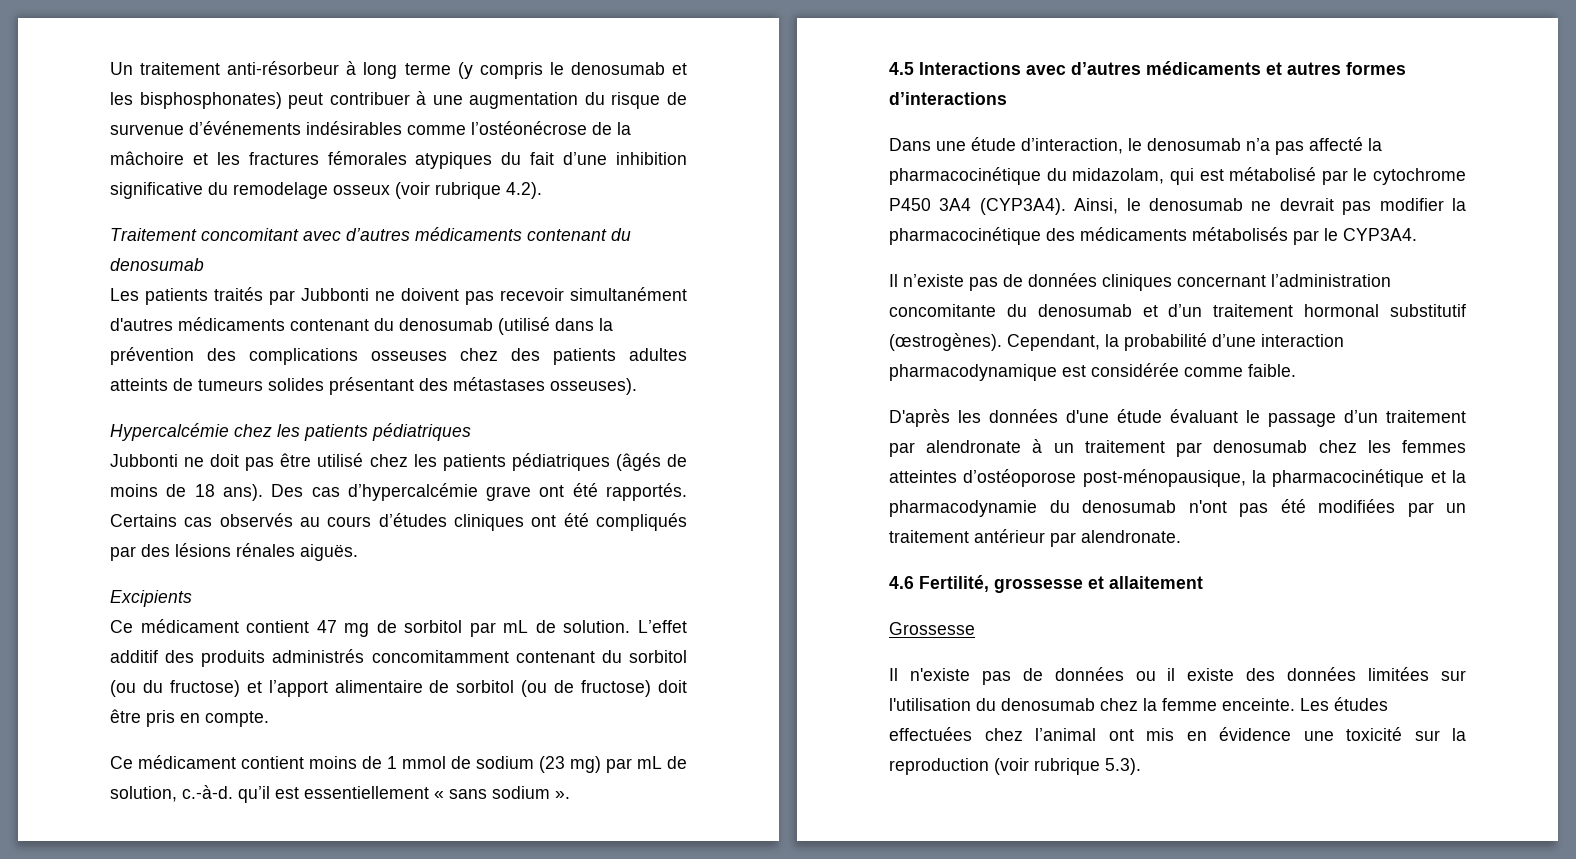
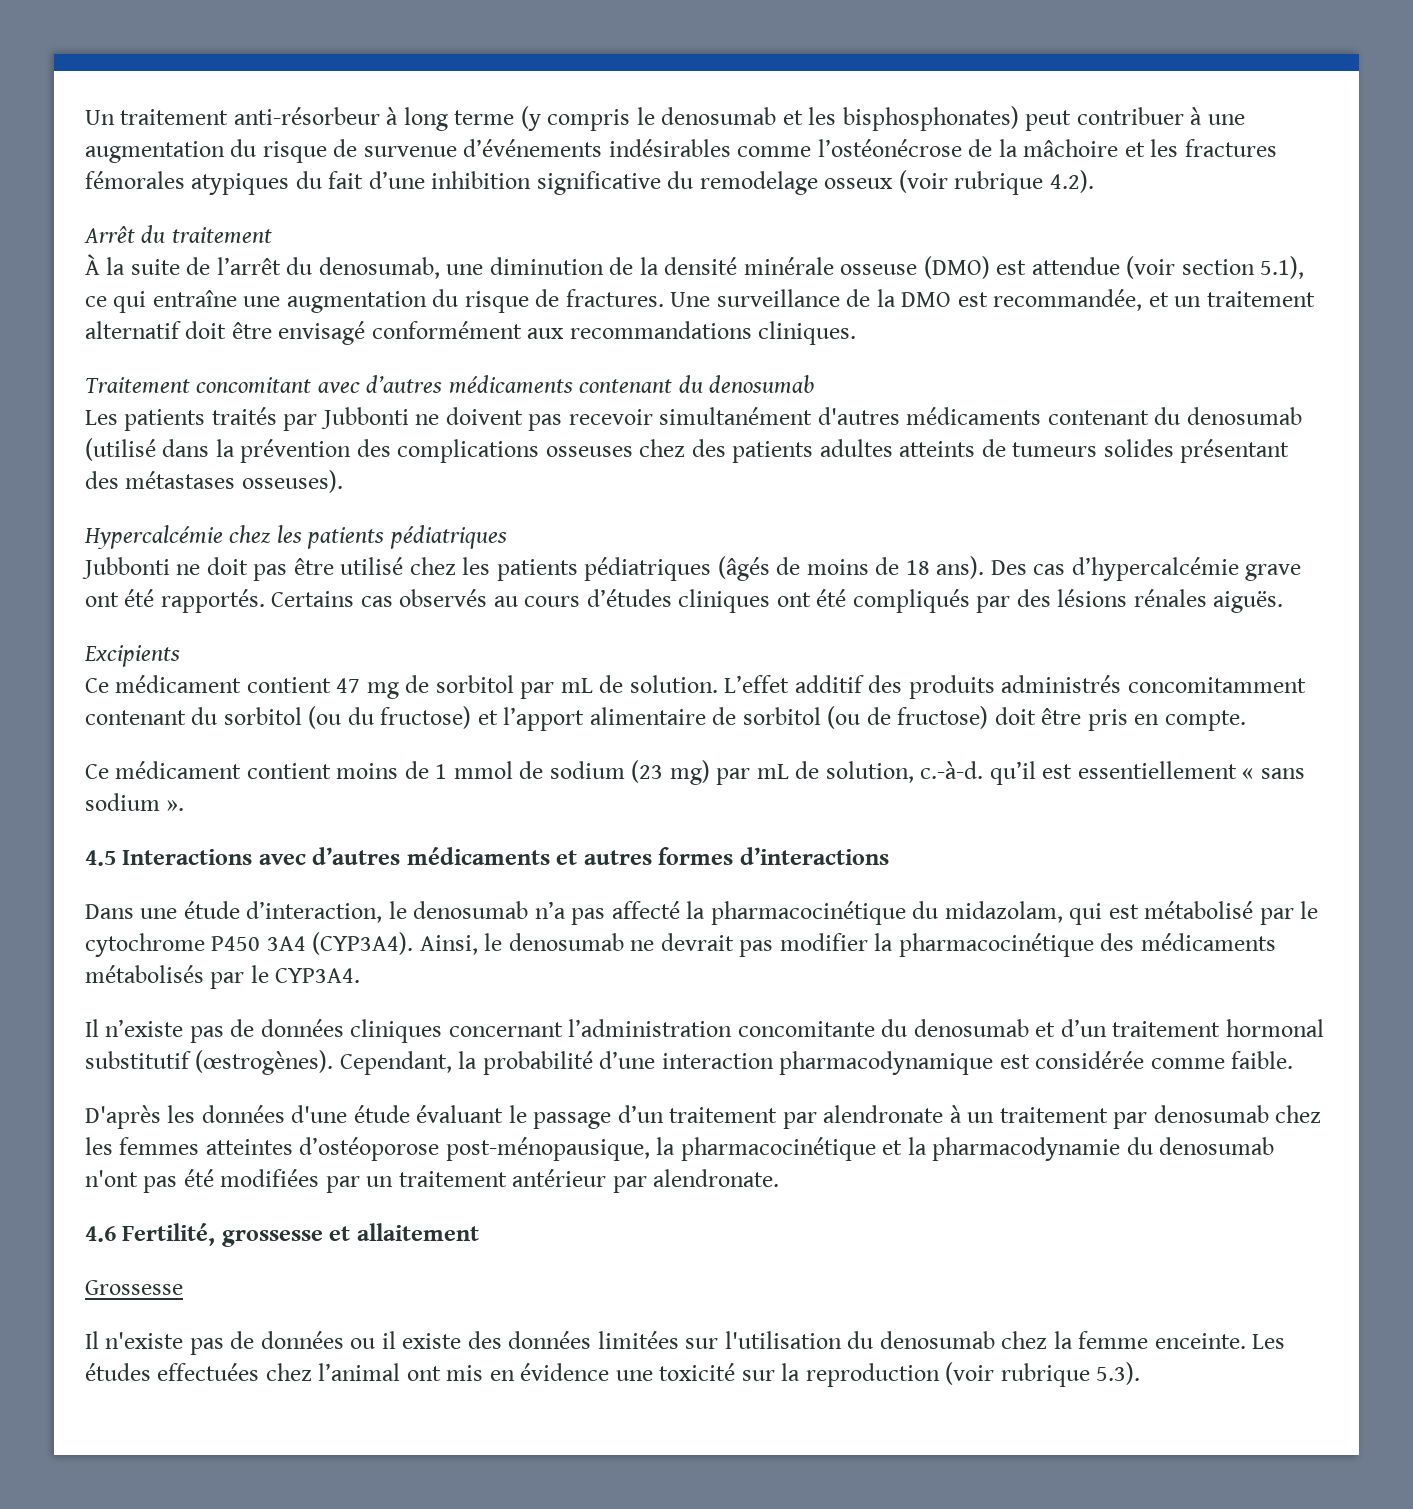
(542, 190) none -> [84,225,272,243] [85,254,1305,279] [85,289,1315,313] [85,321,857,345] // Arrêt du traitement // À la suite de l’arrêt du denosumab, une diminution de la densité minérale osseuse (DMO) est attendue (voir section 5.1), ce qui entraîne une augmentation du risque de fractures. Une surveillance de la DMO est recommandée, et un traitement alternatif doit être envisagé conformément aux recommandations cliniques.

